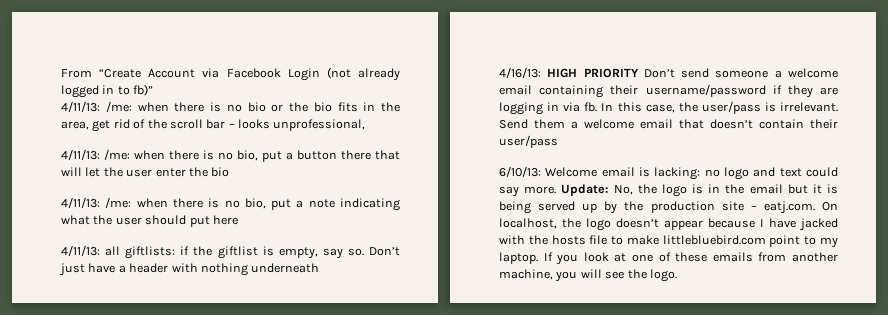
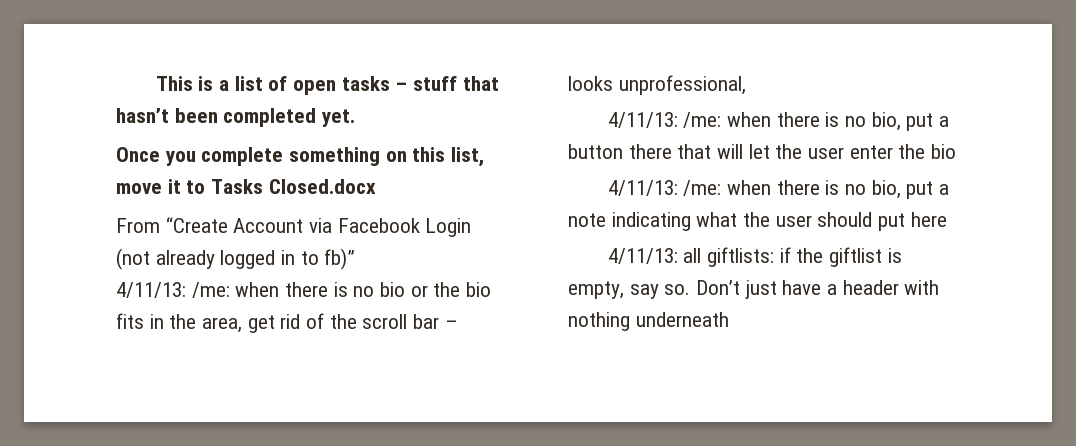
(61, 73) none -> [155,76,499,95] [116,108,356,127] [116,147,485,167] [116,179,376,194] This is a list of open tasks – stuff that hasn’t been completed yet. // Once you complete something on this list, move it to Tasks Closed.docx //
[499,67,838,78] [499,84,838,98] [499,101,838,115] [499,119,838,129] [499,135,558,148] [499,166,838,180] [499,184,838,197] [499,201,838,214] [499,218,838,231] [499,235,838,248] [499,252,838,265] [499,269,677,282] // 4/16/13: HIGH PRIORITY Don’t send someone a welcome email containing their username/password if they are logging in via fb. In this case, the user/pass is irrelevant. Send them a welcome email that doesn’t contain their user/pass // 6/10/13: Welcome email is lacking: no logo and text could say more. Update: No, the logo is in the email but it is being served up by the production site – eatj.com. On localhost, the logo doesn’t appear because I have jacked with the hosts file to make littlebluebird.com point to my laptop. If you look at one of these emails from another machine, you will see the logo. -> (729, 319) none

